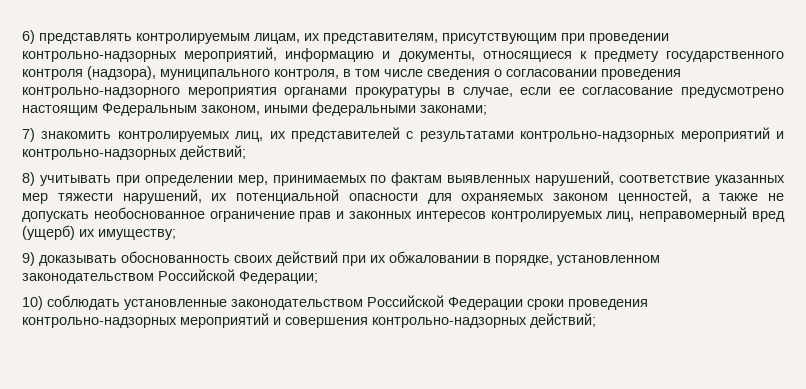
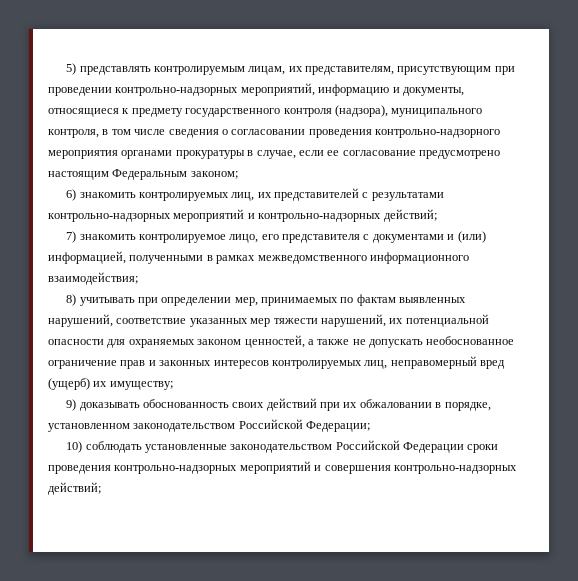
[22,30,35,44] 6) -> [66,63,77,75] 5)
[201,102,487,116] [22,128,35,142] законом, иными федеральными законами; // 7) -> [190,171,238,179] [66,189,77,201] законом; // 6)
(246, 152) none -> [66,231,486,243] [48,251,469,264] [48,272,138,285] // 7) знакомить контролируемое лицо, его представителя с документами и (или) информацией, полученными в рамках межведомственного информационного взаимодействия;

